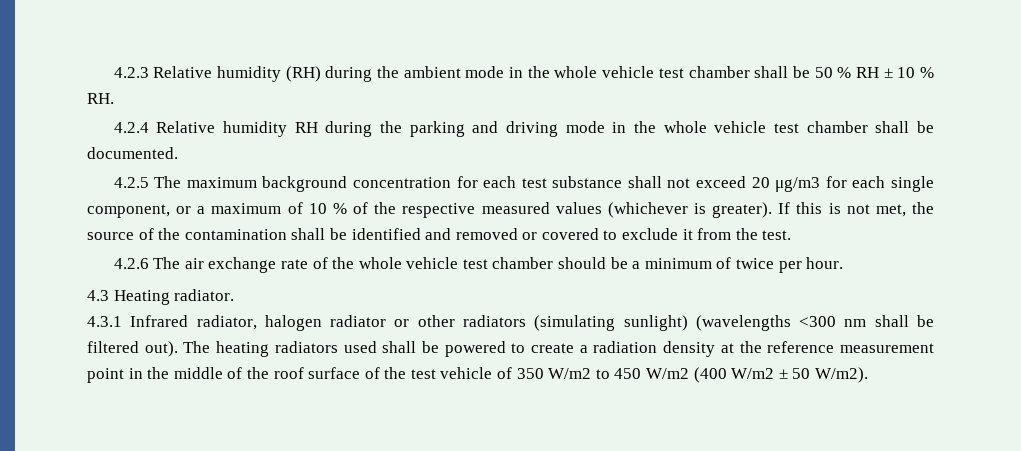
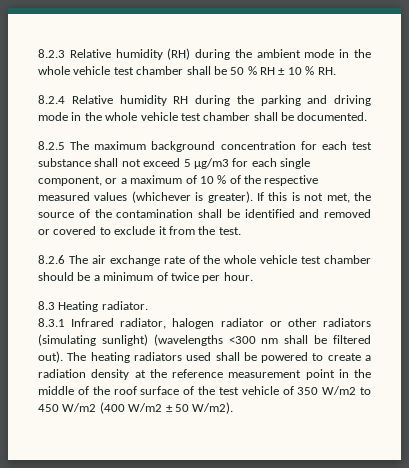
[113,67,149,78] 4.2.3 -> [38,49,65,58] 8.2.3
[113,122,149,133] 4.2.4 -> [38,95,65,104] 8.2.4
[113,177,149,188] 4.2.5 -> [38,141,65,150] 8.2.5
[751,177,770,188] 20 -> [183,159,191,167] 5
[113,258,149,269] 4.2.6 -> [38,255,65,264] 8.2.6
[87,290,109,301] 4.3 -> [38,301,55,310] 8.3
[87,316,122,327] 4.3.1 -> [38,318,65,327] 8.3.1

